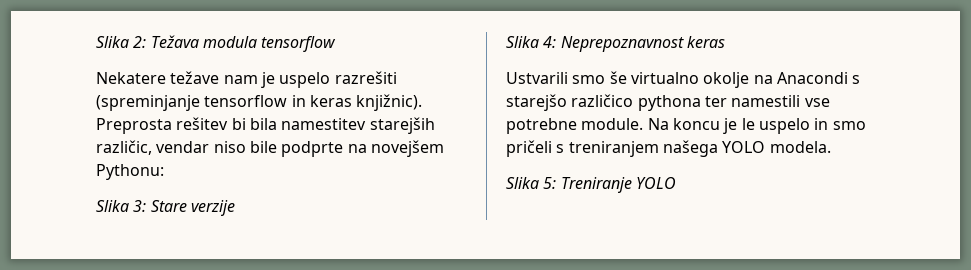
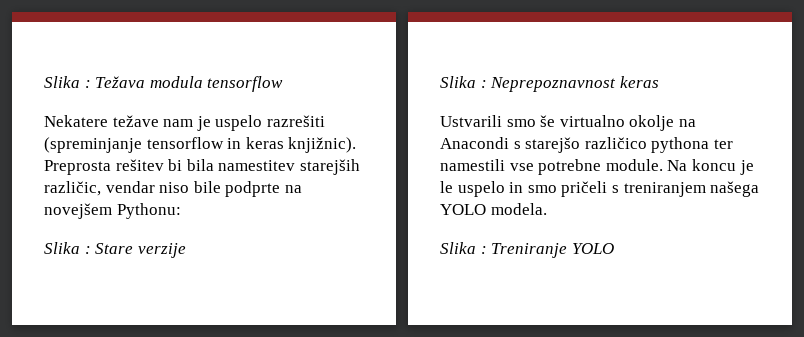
[96,36,147,48] Slika 2: -> [44,76,91,88] Slika :
[133,200,147,212] 3: -> [84,246,91,254] :
[543,36,557,48] 4: -> [480,80,487,88] :
[543,177,557,189] 5: -> [480,246,487,254] :

